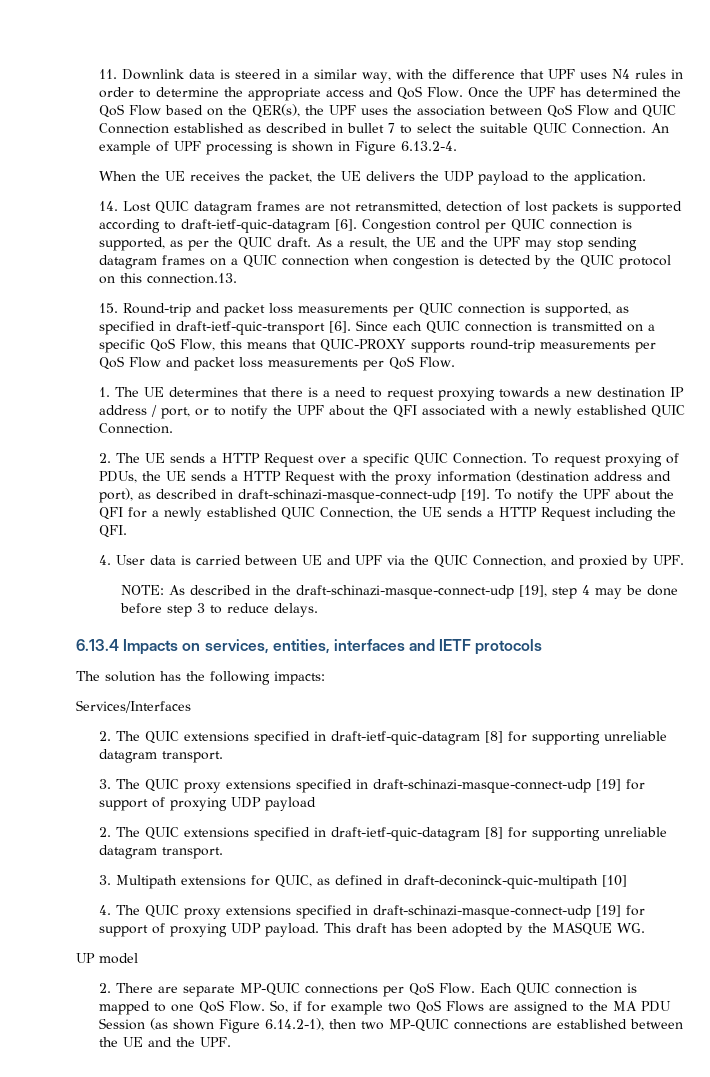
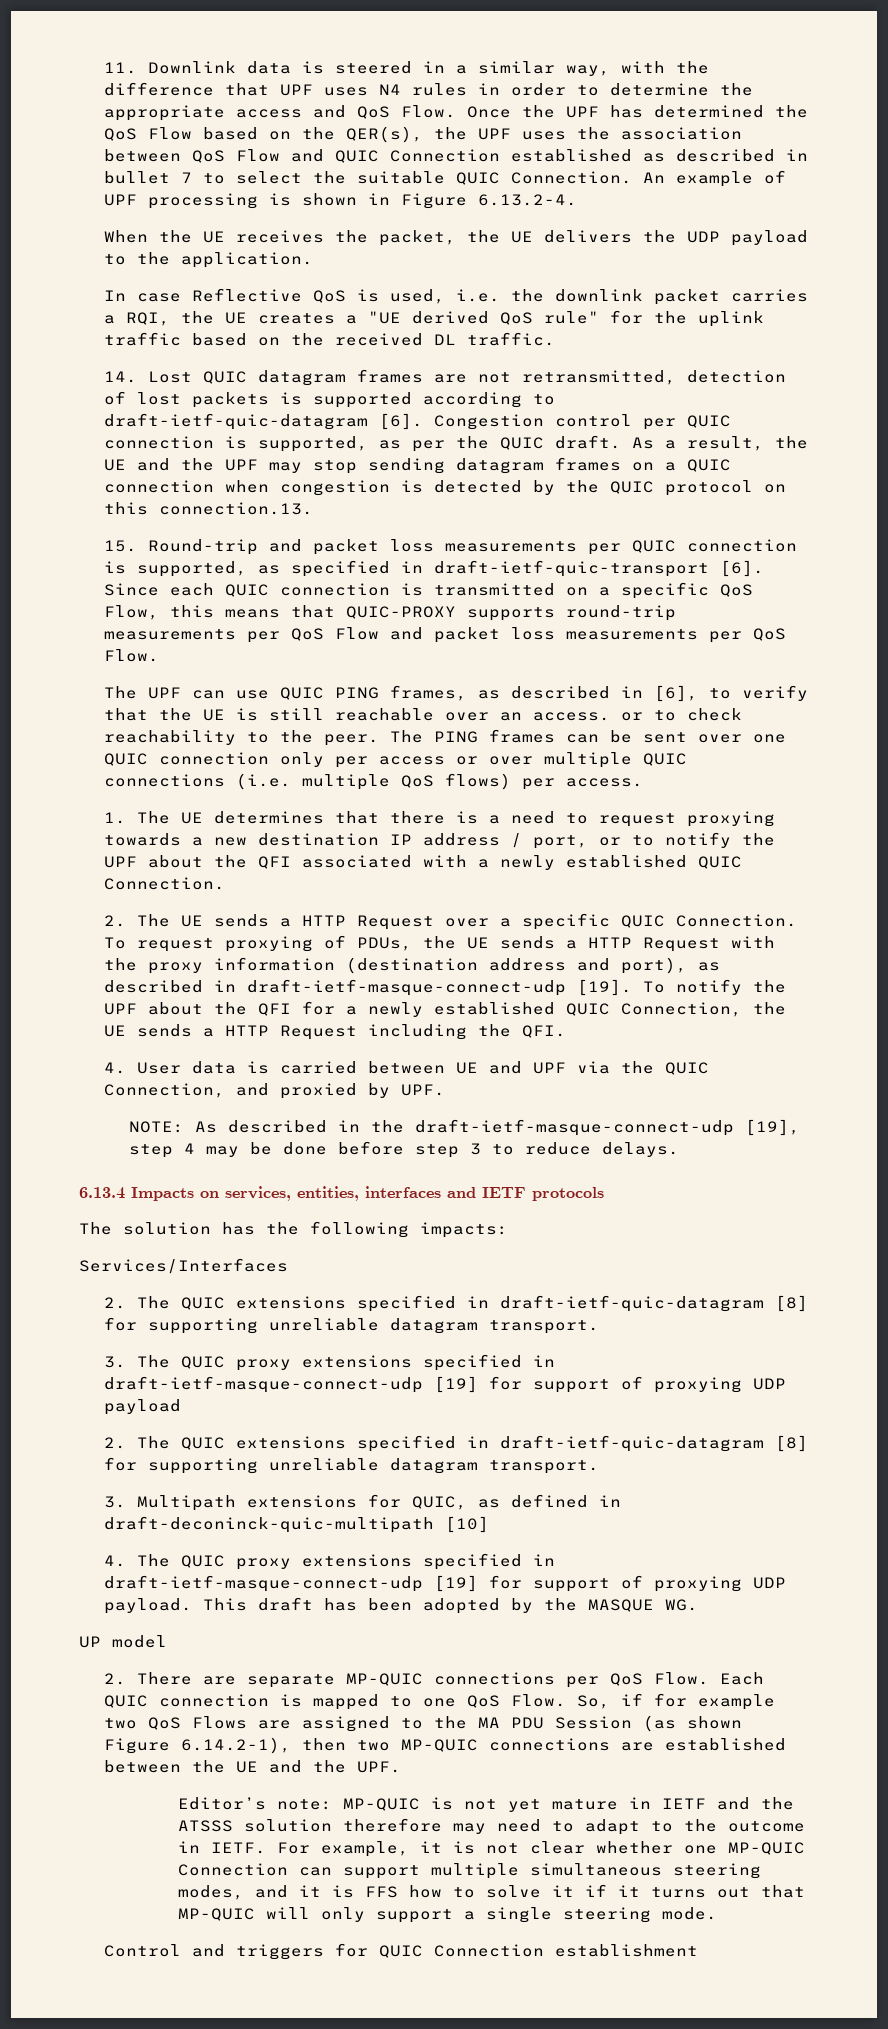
(646, 178) none -> [103,288,808,305] [103,310,764,327] [103,332,555,346] // In case Reflective QoS is used, i.e. the downlink packet carries a RQI, the UE creates a "UE derived QoS rule" for the uplink traffic based on the received DL traffic.
(455, 362) none -> [103,685,808,702] [103,708,742,721] [103,729,786,746] [103,752,687,768] [103,773,643,790] // The UPF can use QUIC PING frames, as described in [6], to verify that the UE is still reachable over an access. or to check reachability to the peer. The PING frames can be sent over one QUIC connection only per access or over multiple QUIC connections (i.e. multiple QoS flows) per access.
[237,489,456,503] draft-schinazi-masque-connect-udp -> [246,979,566,996] draft-ietf-masque-connect-udp
[296,585,515,599] draft-schinazi-masque-connect-udp -> [414,1119,734,1136] draft-ietf-masque-connect-udp
[372,779,591,793] draft-schinazi-masque-connect-udp -> [103,1376,423,1393] draft-ietf-masque-connect-udp
[372,905,591,919] draft-schinazi-masque-connect-udp -> [103,1575,423,1592] draft-ietf-masque-connect-udp
(231, 1042) none -> [178,1797,795,1812] [178,1818,806,1835] [178,1841,806,1857] [178,1863,762,1879] [178,1884,806,1900] [178,1907,718,1923] [103,1943,698,1960] // Editor’s note: MP-QUIC is not yet mature in IETF and the ATSSS solution therefore may need to adapt to the outcome in IETF. For example, it is not clear whether one MP-QUIC Connection can support multiple simultaneous steering modes, and it is FFS how to solve it if it turns out that MP-QUIC will only support a single steering mode. // Control and triggers for QUIC Connection establishment

